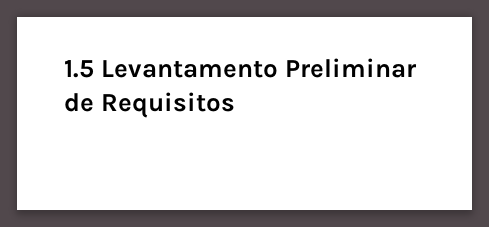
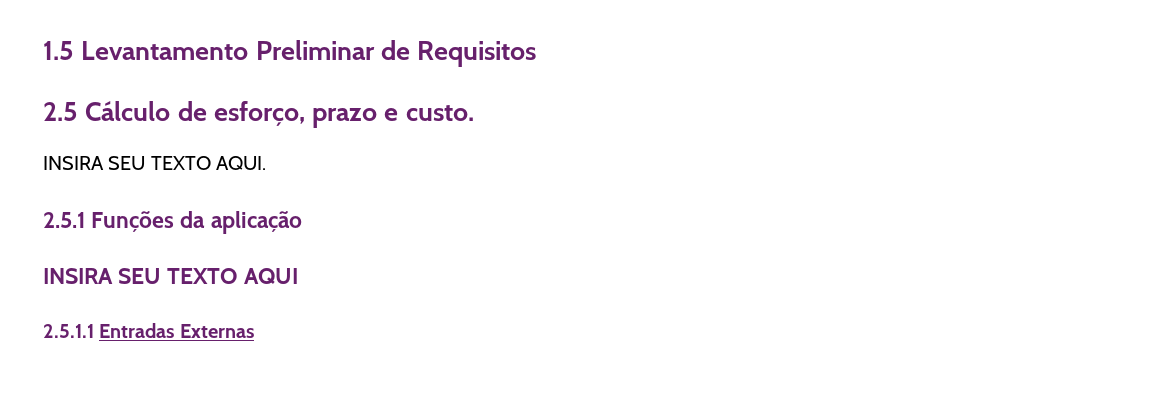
(236, 105) none -> [43,101,474,128] [43,156,267,170] [43,211,302,234] [43,268,298,284] [43,323,254,338] // 2.5 Cálculo de esforço, prazo e custo. // INSIRA SEU TEXTO AQUI. // 2.5.1 Funções da aplicação // INSIRA SEU TEXTO AQUI // 2.5.1.1 Entradas Externas

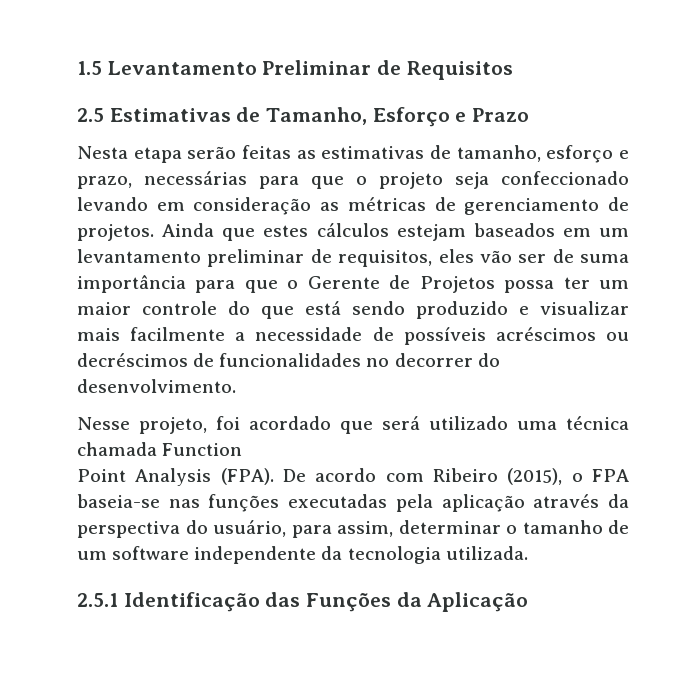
[85,101,474,128] [43,156,267,170] [43,211,302,234] [43,268,298,284] [43,323,254,338] Cálculo de esforço, prazo e custo. // INSIRA SEU TEXTO AQUI. // 2.5.1 Funções da aplicação // INSIRA SEU TEXTO AQUI // 2.5.1.1 Entradas Externas -> [109,107,530,127] [77,145,630,163] [77,171,629,189] [77,197,629,215] [77,223,629,241] [77,249,629,267] [77,275,630,293] [77,301,629,319] [77,327,629,345] [77,353,500,367] [77,379,236,393] [77,416,629,434] [77,442,243,456] [77,468,630,486] [77,494,629,512] [77,520,629,538] [77,546,528,564] [77,592,529,612] Estimativas de Tamanho, Esforço e Prazo // Nesta etapa serão feitas as estimativas de tamanho, esforço e prazo, necessárias para que o projeto seja confeccionado levando em consideração as métricas de gerenciamento de projetos. Ainda que estes cálculos estejam baseados em um levantamento preliminar de requisitos, eles vão ser de suma importância para que o Gerente de Projetos possa ter um maior controle do que está sendo produzido e visualizar mais facilmente a necessidade de possíveis acréscimos ou decréscimos de funcionalidades no decorrer do desenvolvimento. // Nesse projeto, foi acordado que será utilizado uma técnica chamada Function // Point Analysis (FPA). De acordo com Ribeiro (2015), o FPA baseia-se nas funções executadas pela aplicação através da perspectiva do usuário, para assim, determinar o tamanho de um software independente da tecnologia utilizada. // 2.5.1 Identificação das Funções da Aplicação

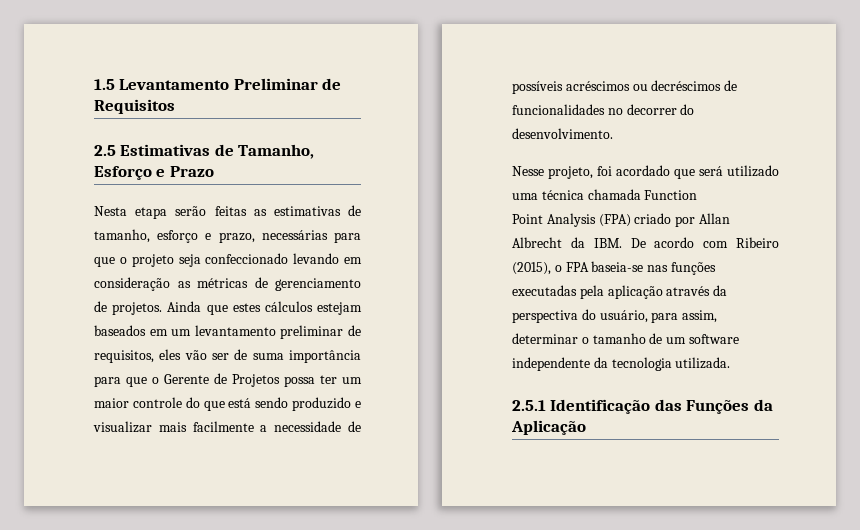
[220,468,274,485] (FPA). -> [598,213,730,227] [512,237,622,248] (FPA) criado por Allan Albrecht da IBM.

